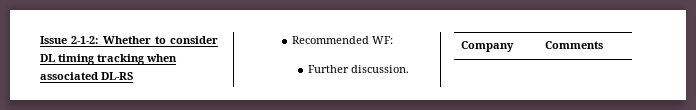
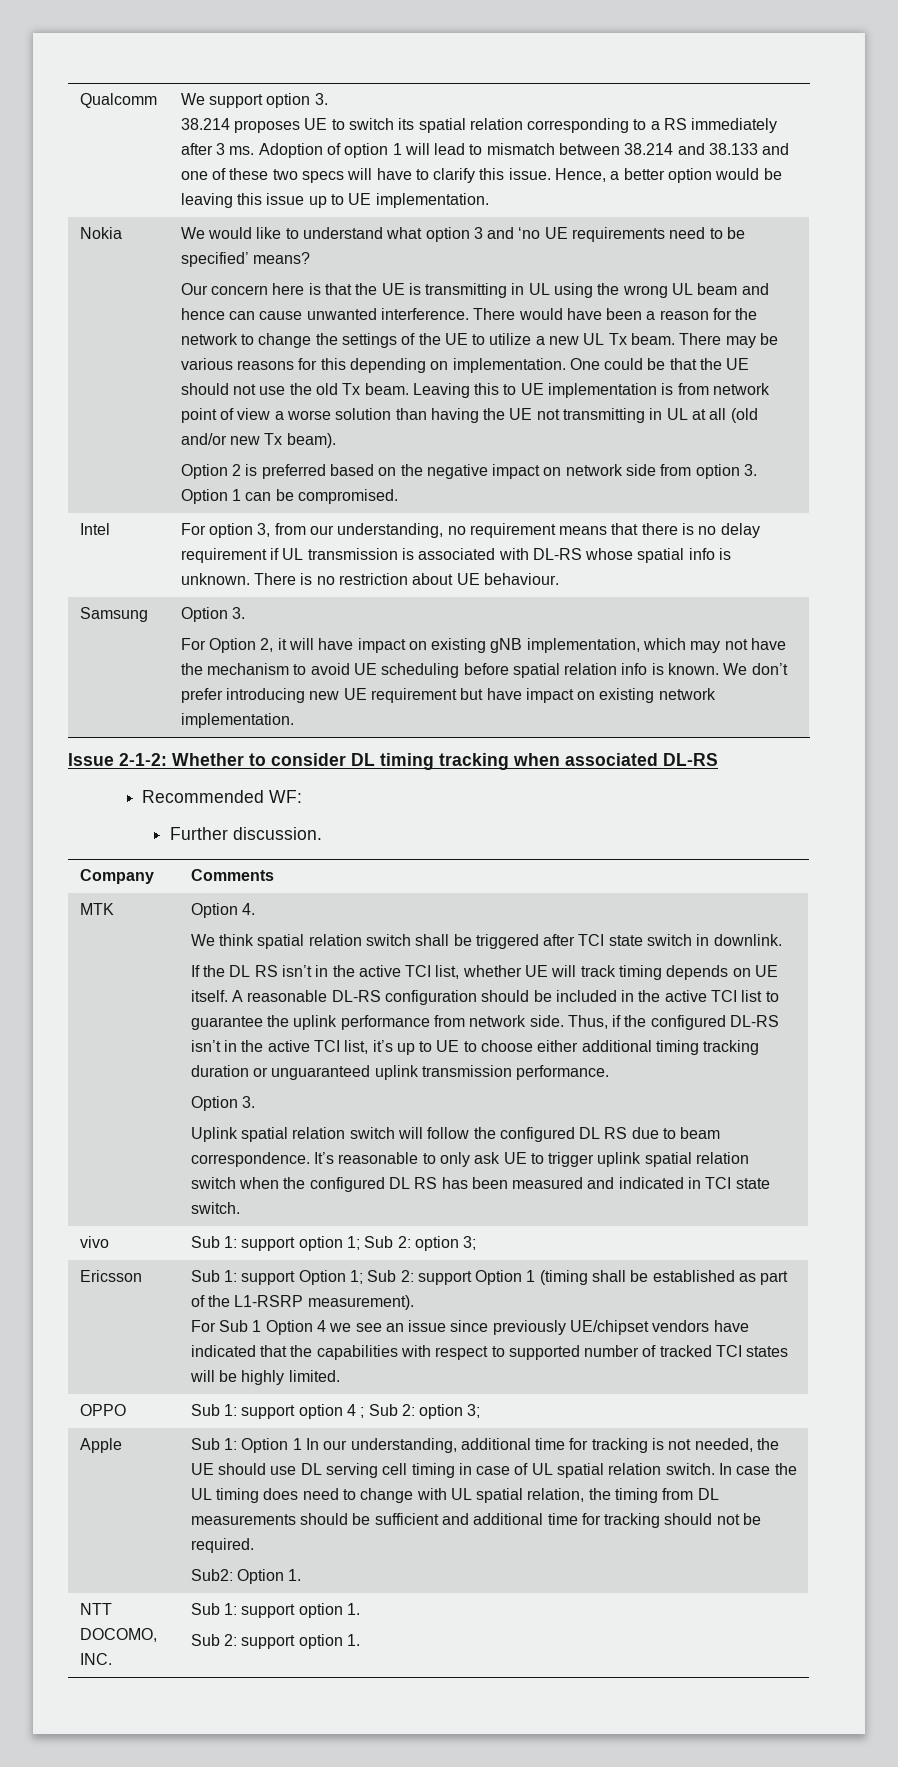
(40, 40) none -> [79,93,157,108] [180,93,328,108] [180,118,778,133] [180,143,790,158] [180,168,782,183] [180,193,489,208] [79,227,122,239] [180,227,746,242] [180,252,310,267] [180,283,769,298] [180,308,758,320] [180,333,779,348] [180,358,750,373] [180,383,771,398] [180,408,758,423] [180,433,336,448] [180,464,758,479] [180,489,398,504] [79,523,110,535] [180,523,760,538] [180,548,732,563] [180,573,559,585] [79,607,148,622] [180,607,245,622] [180,638,787,653] [180,663,788,678] [180,688,716,703] [180,713,294,728] Qualcomm | We support option 3. // 38.214 proposes UE to switch its spatial relation corresponding to a RS immediately after 3 ms. Adoption of option 1 will lead to mismatch between 38.214 and 38.133 and one of these two specs will have to clarify this issue. Hence, a better option would be leaving this issue up to UE implementation. // Nokia | We would like to understand what option 3 and ‘no UE requirements need to be specified’ means? // Our concern here is that the UE is transmitting in UL using the wrong UL beam and hence can cause unwanted interference. There would have been a reason for the network to change the settings of the UE to utilize a new UL Tx beam. There may be various reasons for this depending on implementation. One could be that the UE should not use the old Tx beam. Leaving this to UE implementation is from network point of view a worse solution than having the UE not transmitting in UL at all (old and/or new Tx beam). // Option 2 is preferred based on the negative impact on network side from option 3. Option 1 can be compromised. // Intel | For option 3, from our understanding, no requirement means that there is no delay requirement if UL transmission is associated with DL-RS whose spatial info is unknown. There is no restriction about UE behaviour. // Samsung | Option 3. // For Option 2, it will have impact on existing gNB implementation, which may not have the mechanism to avoid UE scheduling before spatial relation info is known. We don’t prefer introducing new UE requirement but have impact on existing network implementation. //
(604, 45) none -> [79,903,114,915] [190,903,255,918] [190,934,782,949] [190,965,779,980] [190,990,779,1005] [190,1015,780,1030] [190,1040,760,1055] [190,1065,610,1080] [190,1096,255,1111] [190,1127,721,1142] [190,1152,750,1167] [190,1177,770,1192] [190,1202,240,1214] [79,1236,109,1248] [190,1236,477,1251] [79,1270,142,1282] [190,1270,789,1285] [190,1295,414,1310] [190,1320,749,1335] [190,1345,789,1360] [189,1370,340,1385] [79,1404,126,1416] [190,1404,481,1419] [79,1438,122,1453] [190,1438,780,1453] [190,1463,797,1478] [190,1488,719,1503] [190,1513,762,1528] [190,1538,254,1553] [190,1569,302,1584] [79,1603,112,1615] [79,1628,157,1642] [79,1653,112,1665] [190,1603,360,1618] [190,1634,360,1649] // MTK | Option 4. // We think spatial relation switch shall be triggered after TCI state switch in downlink. // If the DL RS isn’t in the active TCI list, whether UE will track timing depends on UE itself. A reasonable DL-RS configuration should be included in the active TCI list to guarantee the uplink performance from network side. Thus, if the configured DL-RS isn’t in the active TCI list, it’s up to UE to choose either additional timing tracking duration or unguaranteed uplink transmission performance. // Option 3. // Uplink spatial relation switch will follow the configured DL RS due to beam correspondence. It’s reasonable to only ask UE to trigger uplink spatial relation switch when the configured DL RS has been measured and indicated in TCI state switch. // vivo | Sub 1: support option 1; Sub 2: option 3; // Ericsson | Sub 1: support Option 1; Sub 2: support Option 1 (timing shall be established as part of the L1-RSRP measurement). // For Sub 1 Option 4 we see an issue since previously UE/chipset vendors have indicated that the capabilities with respect to supported number of tracked TCI states will be highly limited. // OPPO | Sub 1: support option 4 ; Sub 2: option 3; // Apple | Sub 1: Option 1 In our understanding, additional time for tracking is not needed, the UE should use DL serving cell timing in case of UL spatial relation switch. In case the UL timing does need to change with UL spatial relation, the timing from DL measurements should be sufficient and additional time for tracking should not be required. // Sub2: Option 1. // NTT DOCOMO, INC. | Sub 1: support option 1. // Sub 2: support option 1.

